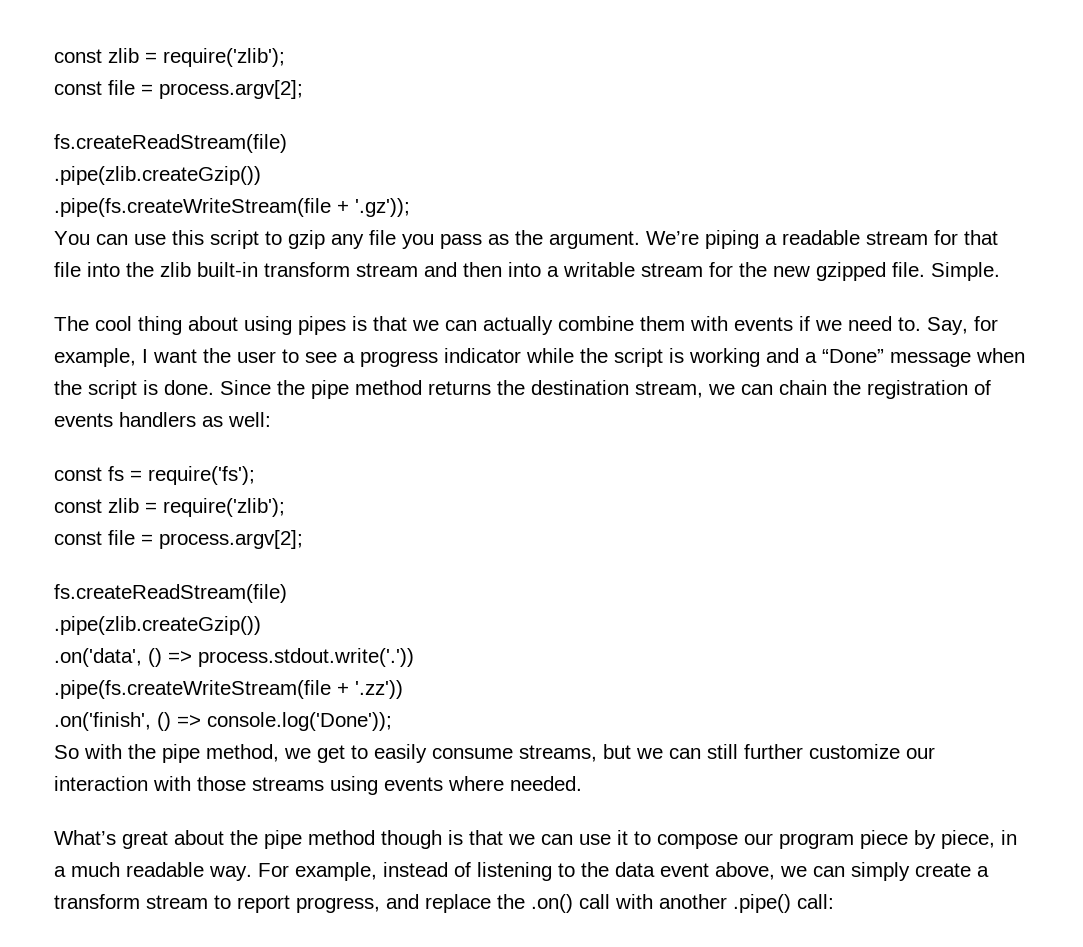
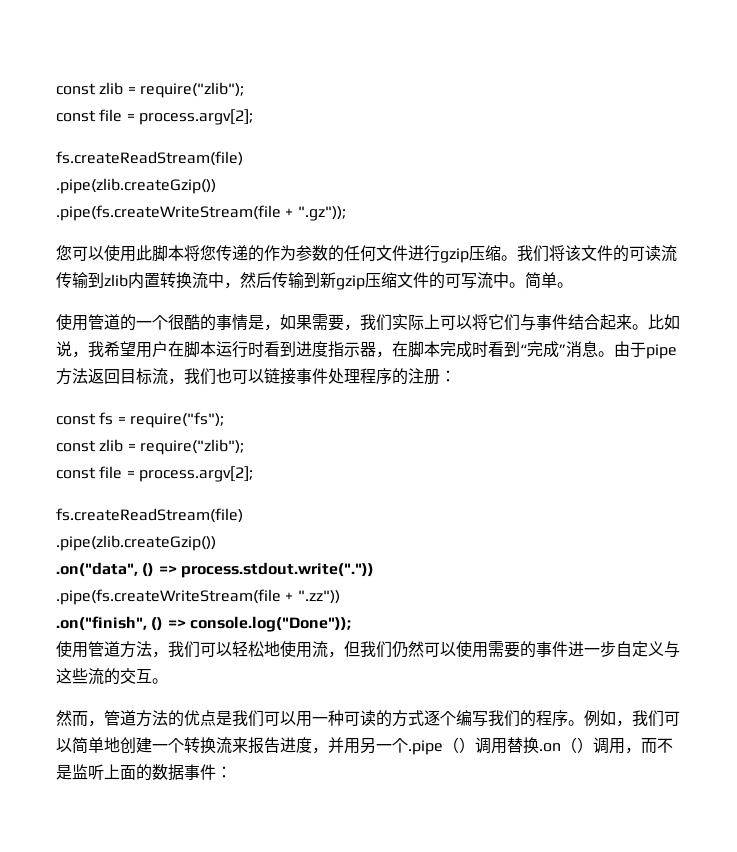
[54,48,285,67] const zlib = require('zlib'); -> [56,82,244,98] const zlib = require("zlib");
[355,198,410,217] [54,230,998,249] [54,262,1000,281] [54,316,998,335] [54,348,1025,367] [54,380,991,399] [54,412,271,427] '.gz')); // You can use this script to gzip any file you pass as the argument. We’re piping a readable stream for that file into the zlib built-in transform stream and then into a writable stream for the new gzipped file. Simple. // The cool thing about using pipes is that we can actually combine them with events if we need to. Say, for example, I want the user to see a progress indicator while the script is working and a “Done” message when the script is done. Since the pipe method returns the destination stream, we can chain the registration of events handlers as well: -> [297,206,346,221] [56,245,677,263] [56,272,573,290] [56,314,680,331] [56,341,677,359] [56,368,456,385] ".gz")); // 您可以使用此脚本将您传递的作为参数的任何文件进行gzip压缩。我们将该文件的可读流传输到zlib内置转换流中，然后传输到新gzip压缩文件的可写流中。简单。 // 使用管道的一个很酷的事情是，如果需要，我们实际上可以将它们与事件结合起来。比如说，我希望用户在脚本运行时看到进度指示器，在脚本完成时看到“完成”消息。由于pipe方法返回目标流，我们也可以链接事件处理程序的注册：
[148,466,255,485] [54,498,285,517] [54,530,303,549] [54,584,287,603] [54,616,261,635] [54,648,414,667] [54,680,403,699] [54,712,392,731] [54,744,935,763] [54,776,582,795] [54,830,1017,849] [54,862,989,881] [54,894,834,913] require('fs'); // const zlib = require('zlib'); // const file = process.argv[2]; // fs.createReadStream(file) // .pipe(zlib.createGzip()) // .on('data', () => process.stdout.write('.')) // .pipe(fs.createWriteStream(file + '.zz')) // .on('finish', () => console.log('Done')); // So with the pipe method, we get to easily consume streams, but we can still further customize our interaction with those streams using events where needed. // What’s great about the pipe method though is that we can use it to compose our program piece by piece, in a much readable way. For example, instead of listening to the data event above, we can simply create a transform stream to report progress, and replace the .on() call with another .pipe() call: -> [129,412,224,428] [56,439,244,455] [56,466,253,482] [56,508,243,523] [56,535,216,551] [56,562,374,578] [56,589,340,605] [56,616,351,632] [56,641,680,658] [56,668,168,685] [56,710,680,727] [56,737,673,755] [56,764,232,781] require("fs"); // const zlib = require("zlib"); // const file = process.argv[2]; // fs.createReadStream(file) // .pipe(zlib.createGzip()) // .on("data", () => process.stdout.write(".")) // .pipe(fs.createWriteStream(file + ".zz")) // .on("finish", () => console.log("Done")); // 使用管道方法，我们可以轻松地使用流，但我们仍然可以使用需要的事件进一步自定义与这些流的交互。 // 然而，管道方法的优点是我们可以用一种可读的方式逐个编写我们的程序。例如，我们可以简单地创建一个转换流来报告进度，并用另一个.pipe（）调用替换.on（）调用，而不是监听上面的数据事件：

